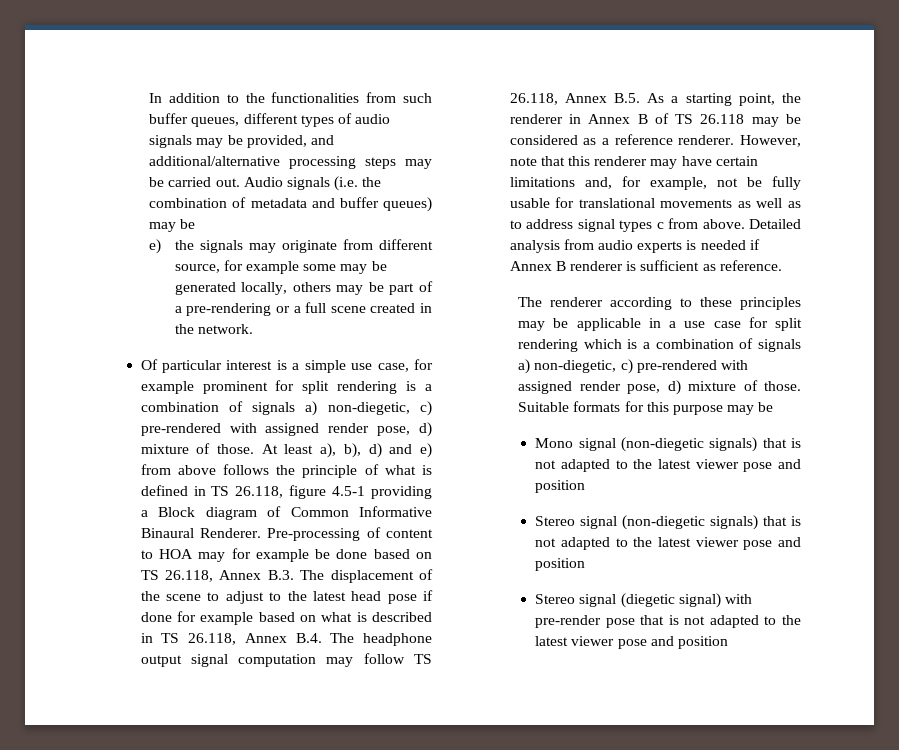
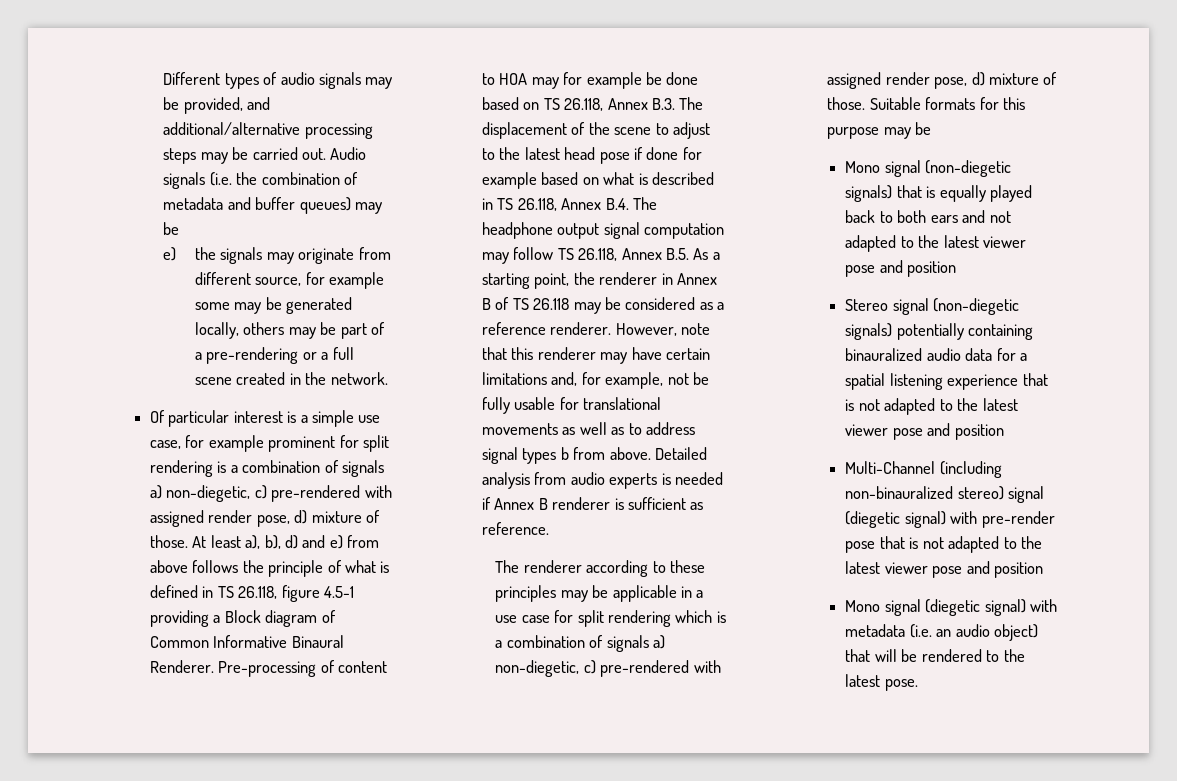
[149,92,432,103] [149,113,298,127] In addition to the functionalities from such buffer queues, different -> [163,72,221,85] Different
[656,222,664,229] c -> [560,447,569,460] b
(801, 443) none -> [939,185,1033,202] [845,210,986,223] equally played back to both ears and
(759, 522) none -> [896,323,1034,340] [845,348,1028,361] [845,373,1019,390] potentially containing binauralized audio data for a spatial listening experience
[535,594,576,604] Stereo -> [845,461,1002,478] [845,486,1004,500] Multi-Channel (including non-binauralized stereo)
(728, 642) none -> [845,599,1058,616] [845,624,1039,641] [845,649,1025,662] [845,674,918,691] // Mono signal (diegetic signal) with metadata (i.e. an audio object) that will be rendered to the latest pose.

